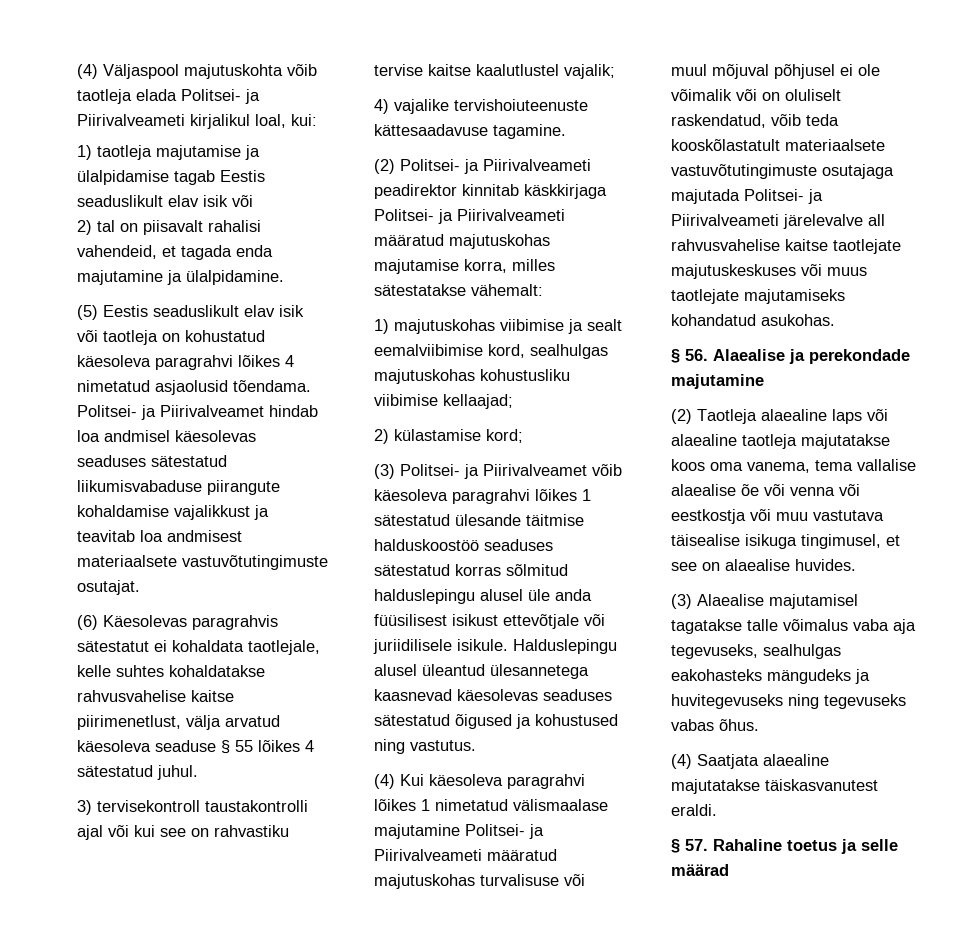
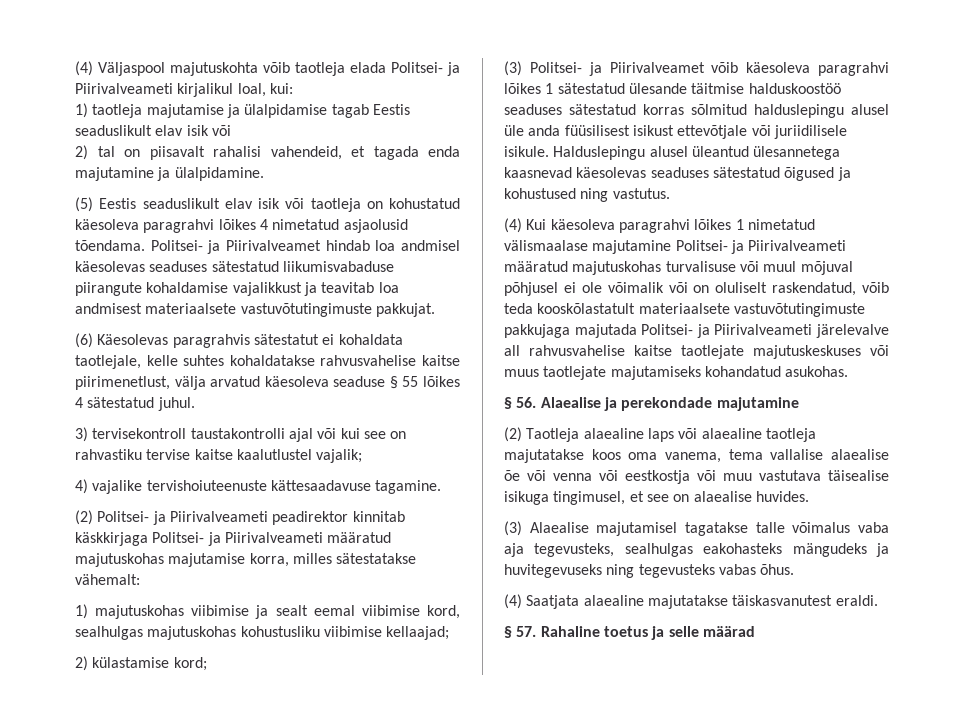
[77,580,140,595] osutajat. -> [375,303,435,317] pakkujat.
[374,344,483,356] eemalviibimise -> [313,605,420,616] eemal viibimise
[822,164,894,179] osutajaga -> [504,324,570,338] pakkujaga
[671,644,758,659] tegevuseks, -> [534,543,615,557] tegevusteks,
[824,694,906,709] tegevuseks -> [638,564,715,578] tegevusteks

